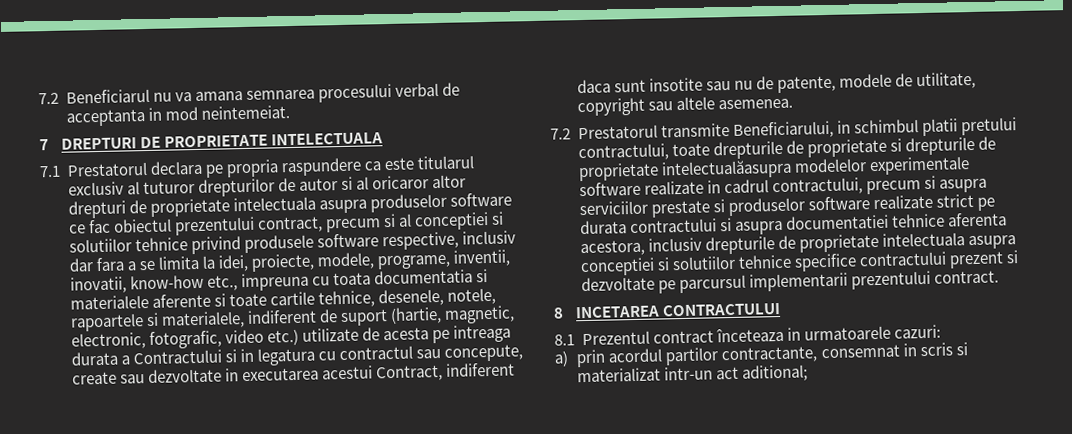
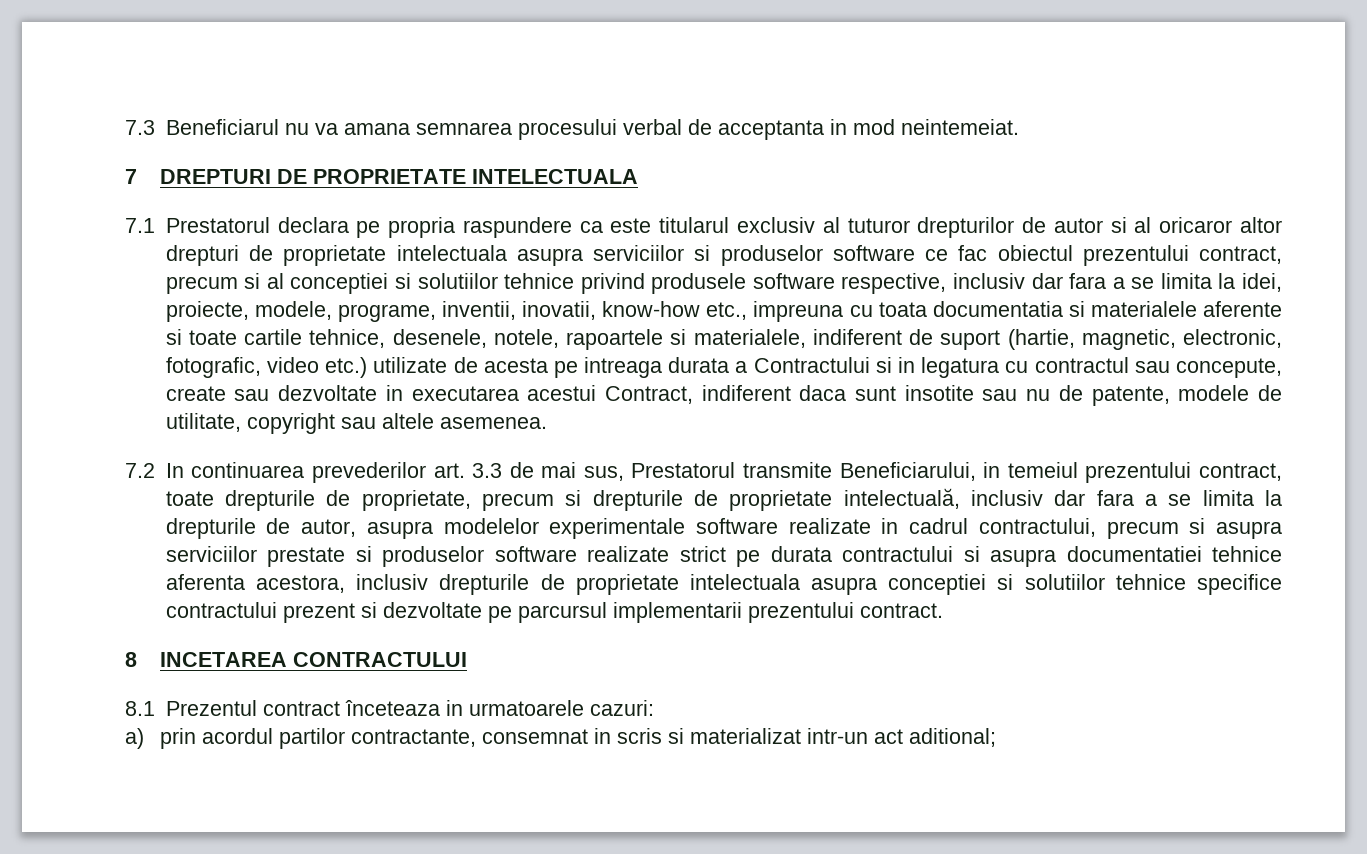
[38,92,59,105] 7.2 -> [125,120,155,135] 7.3
(367, 206) none -> [593,245,711,261] serviciilor si
[577,117,1017,140] [577,143,669,162] Prestatorul transmite Beneficiarului, in schimbul platii pretului contractului, -> [165,462,1282,483] In continuarea prevederilor art. 3.3 de mai sus, Prestatorul transmite Beneficiarului, in temeiul prezentului contract,
[806,138,887,158] proprietate -> [361,490,555,511] proprietate, precum
[660,159,792,180] intelectualăasupra -> [843,488,1282,509] [165,518,433,539] intelectuală, inclusiv dar fara a se limita la drepturile de autor, asupra

